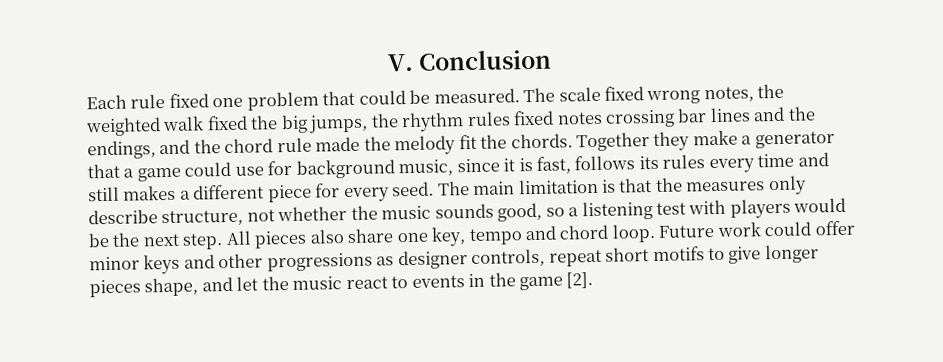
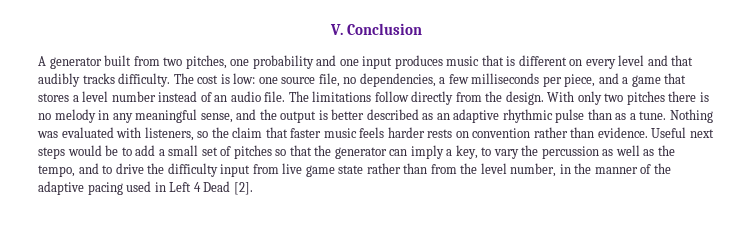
[86,83,785,111] [85,106,816,137] [87,130,835,160] [87,152,829,182] [88,175,807,203] [88,197,847,227] [88,220,855,250] [89,244,819,275] [89,272,564,298] Each rule fixed one problem that could be measured. The scale fixed wrong notes, the weighted walk fixed the big jumps, the rhythm rules fixed notes crossing bar lines and the endings, and the chord rule made the melody fit the chords. Together they make a generator that a game could use for background music, since it is fast, follows its rules every time and still makes a different piece for every seed. The main limitation is that the measures only describe structure, not whether the music sounds good, so a listening test with players would be the next step. All pieces also share one key, tempo and chord loop. Future work could offer minor keys and other progressions as designer controls, repeat short motifs to give longer pieces shape, and let the music react to events in the game -> [38,55,694,69] [38,73,687,87] [38,91,709,105] [38,109,713,123] [37,127,714,141] [38,145,675,159] [38,163,671,177] [38,181,231,195] A generator built from two pitches, one probability and one input produces music that is different on every level and that audibly tracks difficulty. The cost is low: one source file, no dependencies, a few milliseconds per piece, and a game that stores a level number instead of an audio file. The limitations follow directly from the design. With only two pitches there is no melody in any meaningful sense, and the output is better described as an adaptive rhythmic pulse than as a tune. Nothing was evaluated with listeners, so the claim that faster music feels harder rests on convention rather than evidence. Useful next steps would be to add a small set of pitches so that the generator can imply a key, to vary the percussion as well as the tempo, and to drive the difficulty input from live game state rather than from the level number, in the manner of the adaptive pacing used in Left 4 Dead

